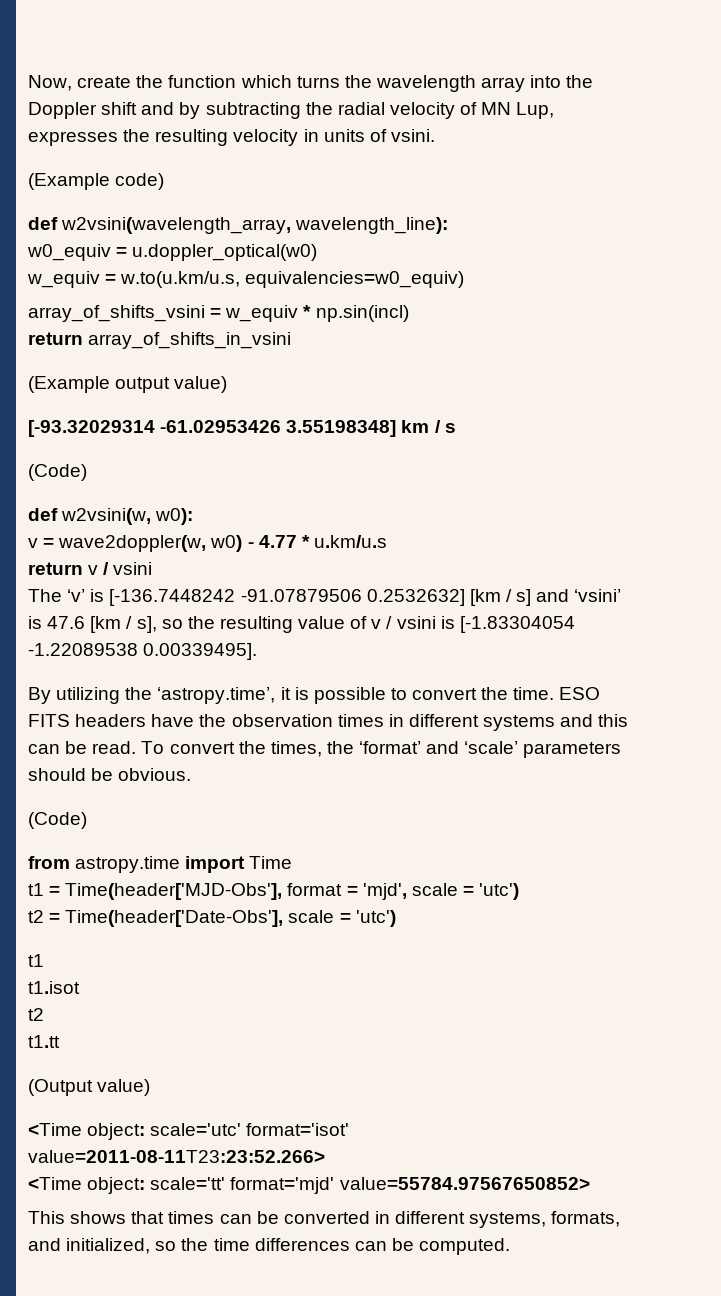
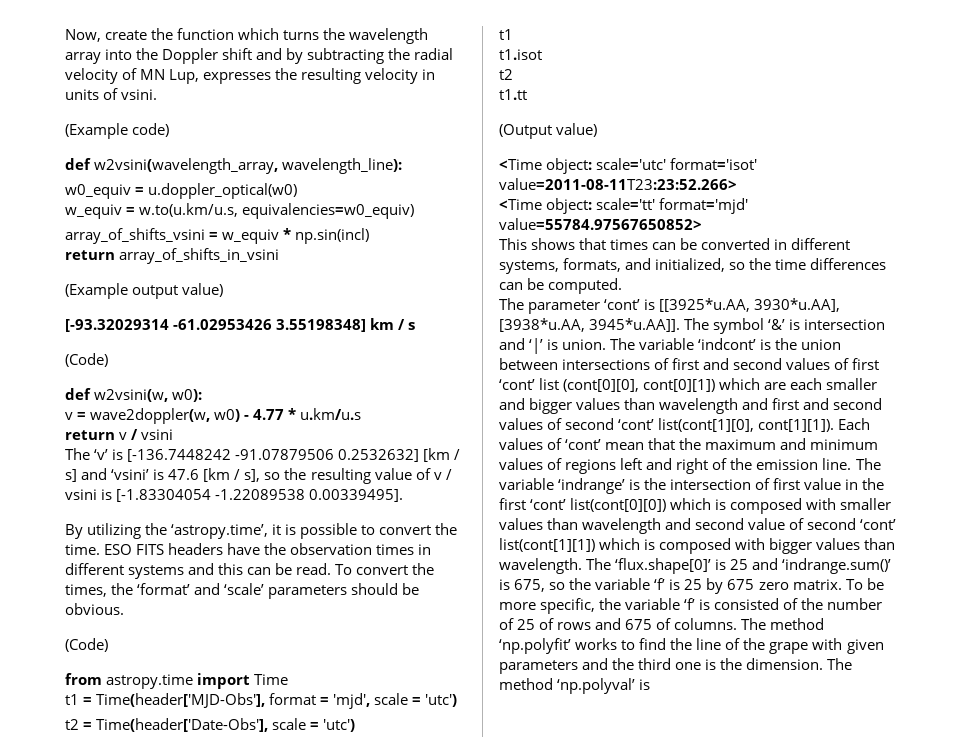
(511, 1246) none -> [499,298,841,314] [499,318,886,334] [499,338,842,354] [499,358,880,370] [499,378,878,392] [499,398,883,414] [499,418,871,432] [499,438,879,450] [499,458,881,474] [499,478,885,494] [499,498,892,514] [499,518,897,534] [499,538,896,554] [499,558,892,574] [499,578,884,594] [499,598,883,614] [499,618,825,630] [499,638,884,654] [499,658,853,674] [499,678,651,694] // The parameter ‘cont’ is [[3925*u.AA, 3930*u.AA], [3938*u.AA, 3945*u.AA]]. The symbol ‘&’ is intersection and ‘|’ is union. The variable ‘indcont’ is the union between intersections of first and second values of first ‘cont’ list (cont[0][0], cont[0][1]) which are each smaller and bigger values than wavelength and first and second values of second ‘cont’ list(cont[1][0], cont[1][1]). Each values of ‘cont’ mean that the maximum and minimum values of regions left and right of the emission line. The variable ‘indrange’ is the intersection of first value in the first ‘cont’ list(cont[0][0]) which is composed with smaller values than wavelength and second value of second ‘cont’ list(cont[1][1]) which is composed with bigger values than wavelength. The ‘flux.shape[0]’ is 25 and ‘indrange.sum()’ is 675, so the variable ‘f’ is 25 by 675 zero matrix. To be more specific, the variable ‘f’ is consisted of the number of 25 of rows and 675 of columns. The method ‘np.polyfit’ works to find the line of the grape with given parameters and the third one is the dimension. The method ‘np.polyval’ is

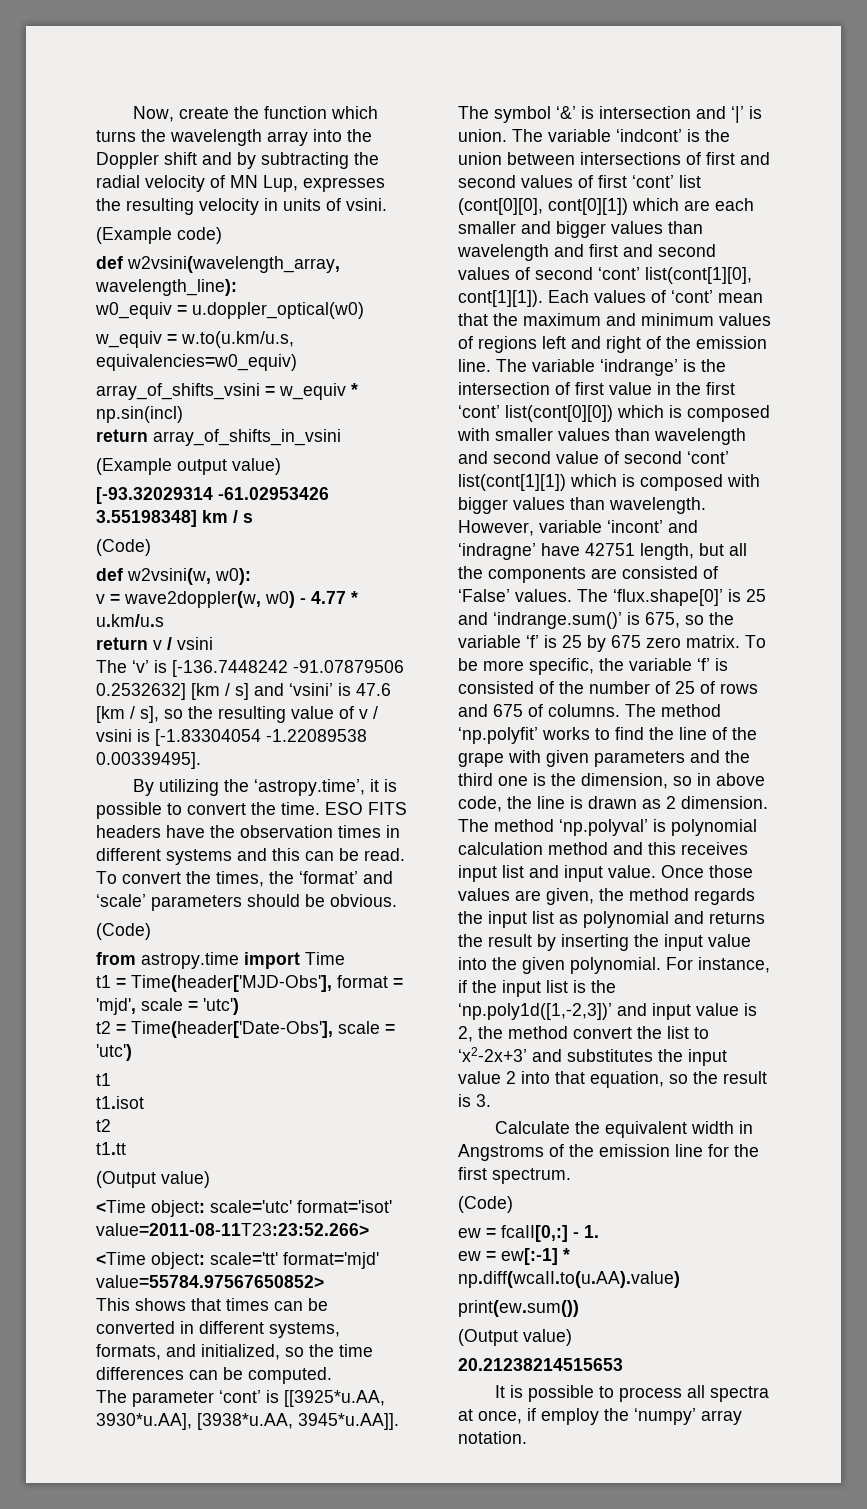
(582, 566) none -> [458,520,698,536] [458,543,747,560] [458,566,718,583] [458,589,572,602] However, variable ‘incont’ and ‘indragne’ have 42751 length, but all the components are consisted of ‘False’ values.
(743, 664) none -> [581,773,765,789] [458,796,676,812] dimension, so in above code, the line is drawn as 2
(651, 684) none -> [671,819,757,836] [458,842,748,855] [458,865,753,882] [458,888,755,905] [458,911,765,928] [458,934,751,951] [458,957,770,974] [458,980,616,997] [458,1003,757,1020] [458,1026,709,1042] [458,1047,727,1066] [458,1071,767,1088] [458,1094,491,1107] [495,1121,754,1138] [458,1144,759,1161] [458,1167,571,1184] [458,1196,513,1213] [458,1225,599,1242] [458,1248,570,1265] [458,1271,680,1288] [458,1300,579,1317] [458,1329,572,1346] [458,1358,623,1371] [495,1385,770,1402] [458,1408,742,1425] [458,1431,527,1444] polynomial calculation method and this receives input list and input value. Once those values are given, the method regards the input list as polynomial and returns the result by inserting the input value into the given polynomial. For instance, if the input list is the ‘np.poly1d([1,-2,3])’ and input value is 2, the method convert the list to ‘x2-2x+3’ and substitutes the input value 2 into that equation, so the result is 3. // Calculate the equivalent width in Angstroms of the emission line for the first spectrum. // (Code) // ew = fcaII[0,:] - 1. // ew = ew[:-1] * np.diff(wcaII.to(u.AA).value) // print(ew.sum()) // (Output value) // 20.21238214515653 // It is possible to process all spectra at once, if employ the ‘numpy’ array notation.

